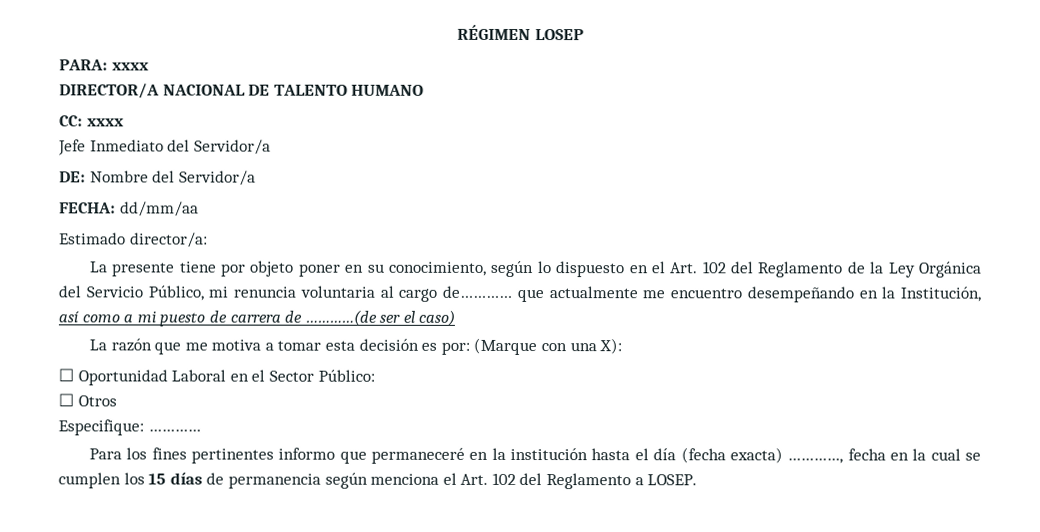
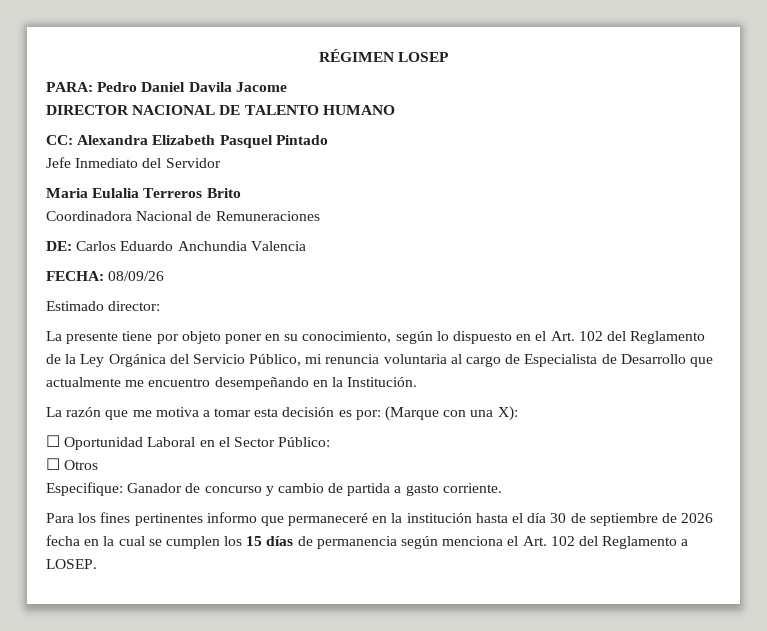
[111,62,149,71] [59,83,160,99] xxxx // DIRECTOR/A -> [97,82,287,92] [46,105,129,115] Pedro Daniel Davila Jacome // DIRECTOR
[86,118,124,127] xxxx -> [77,135,328,148] Alexandra Elizabeth Pasquel Pintado
[193,139,271,155] [59,170,256,186] Servidor/a // DE: Nombre del Servidor/a -> [165,158,221,168] [46,188,241,198] [46,211,320,221] [46,241,306,251] Servidor // Maria Eulalia Terreros Brito // Coordinadora Nacional de Remuneraciones // DE: Carlos Eduardo Anchundia Valencia
[119,201,199,217] dd/mm/aa -> [108,271,165,281] 08/09/26
[129,232,208,248] director/a: -> [108,301,161,311] director:
[442,285,512,298] de………… -> [505,354,686,367] de Especialista de Desarrollo
[900,286,981,302] [58,309,456,327] Institución, así como a mi puesto de carrera de …………(de ser el caso) -> [347,377,418,387] Institución.
[147,429,201,432] ………… -> [127,483,502,496] Ganador de concurso y cambio de partida a gasto corriente.
[680,447,844,464] (fecha exacta) …………, -> [550,513,714,526] 30 de septiembre de 2026

